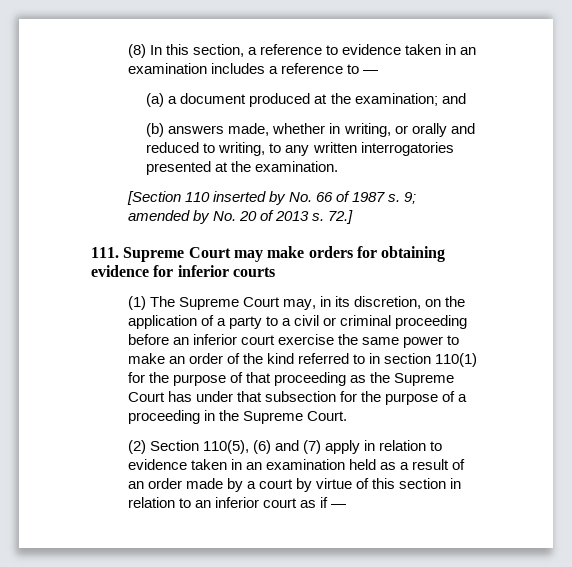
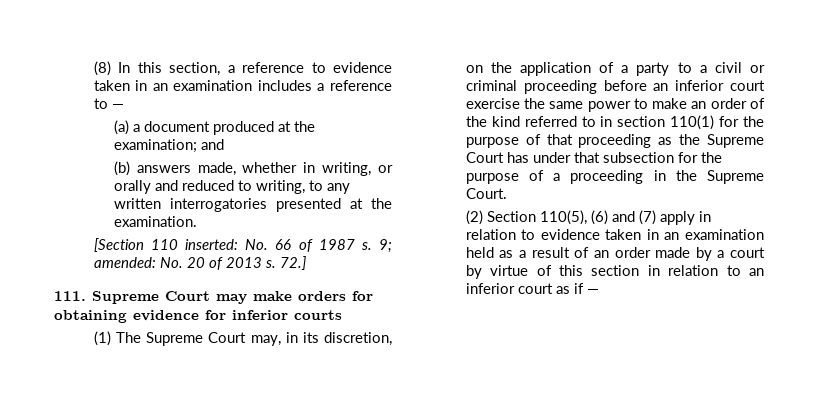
[212,191,286,205] inserted by -> [185,239,239,250] inserted:
[127,210,210,224] amended by -> [93,257,156,268] amended:

